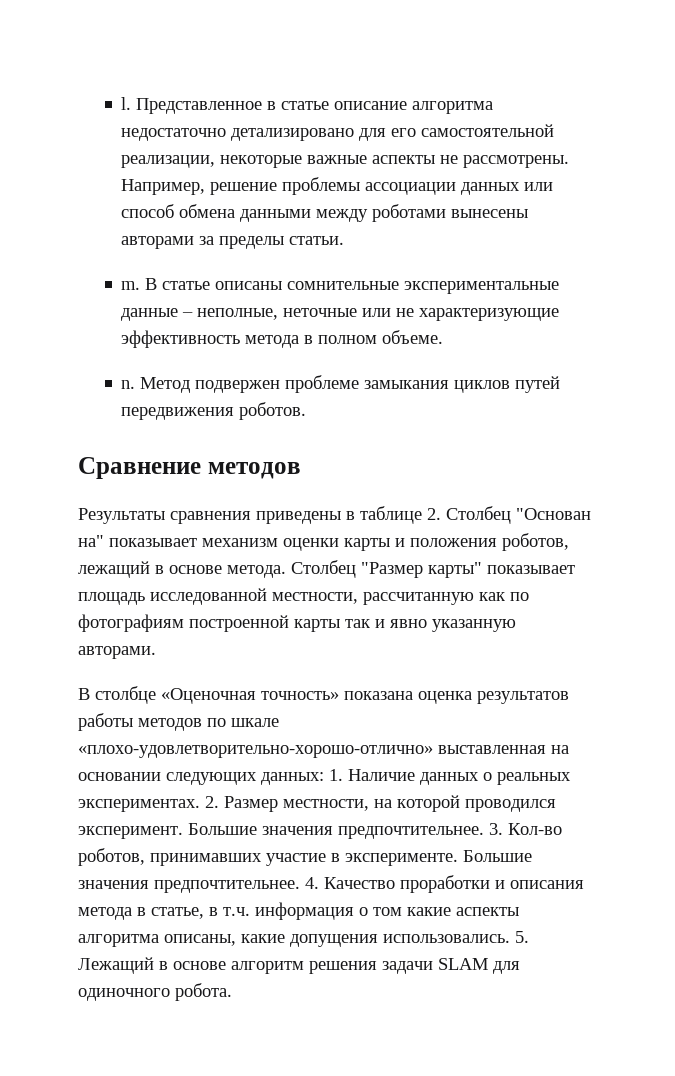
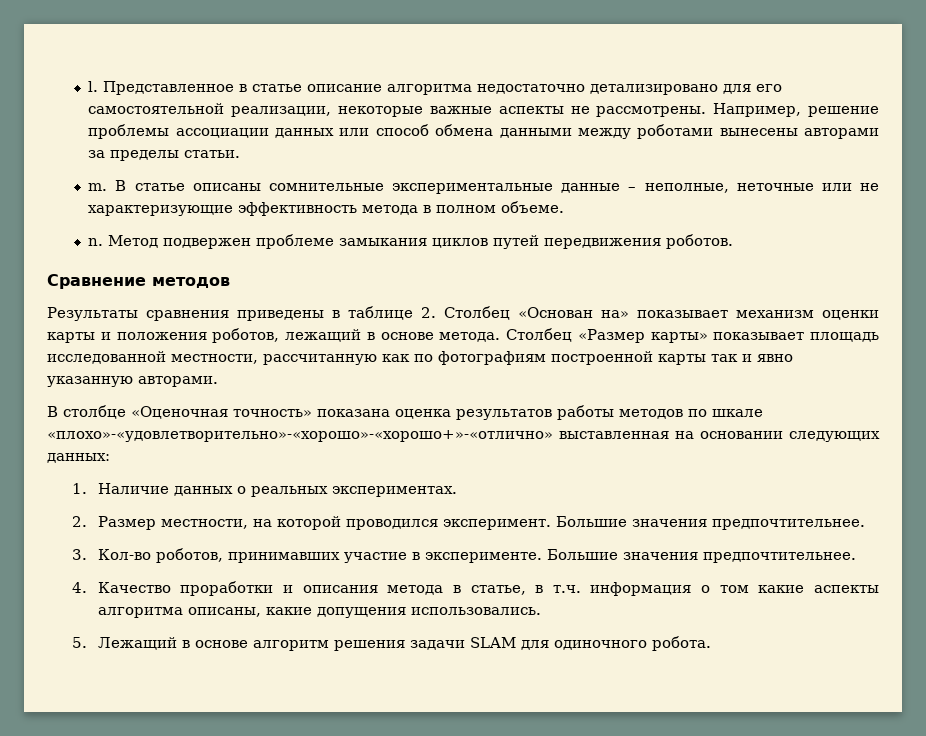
[516,508,591,520] [78,535,104,547] "Основан на" -> [518,307,629,318] «Основан на»
[361,562,482,578] "Размер карты" -> [577,329,708,343] «Размер карты»
[78,745,433,758] «плохо-удовлетворительно-хорошо-отлично» -> [47,430,553,442] «плохо»-«удовлетворительно»-«хорошо»-«хорошо+»-«отлично»
(324, 778) none -> (110, 458) //
(200, 805) none -> (457, 491) //
(484, 832) none -> (865, 524) //
(300, 886) none -> (856, 557) //
(510, 938) none -> (541, 611) //

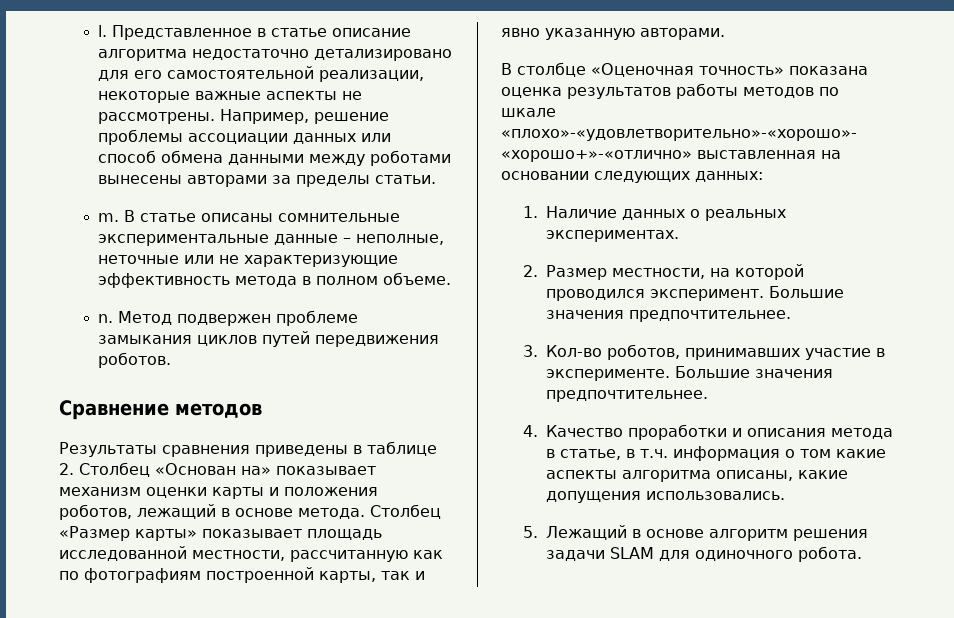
[658,354,706,365] карты -> [319,571,376,583] карты,

